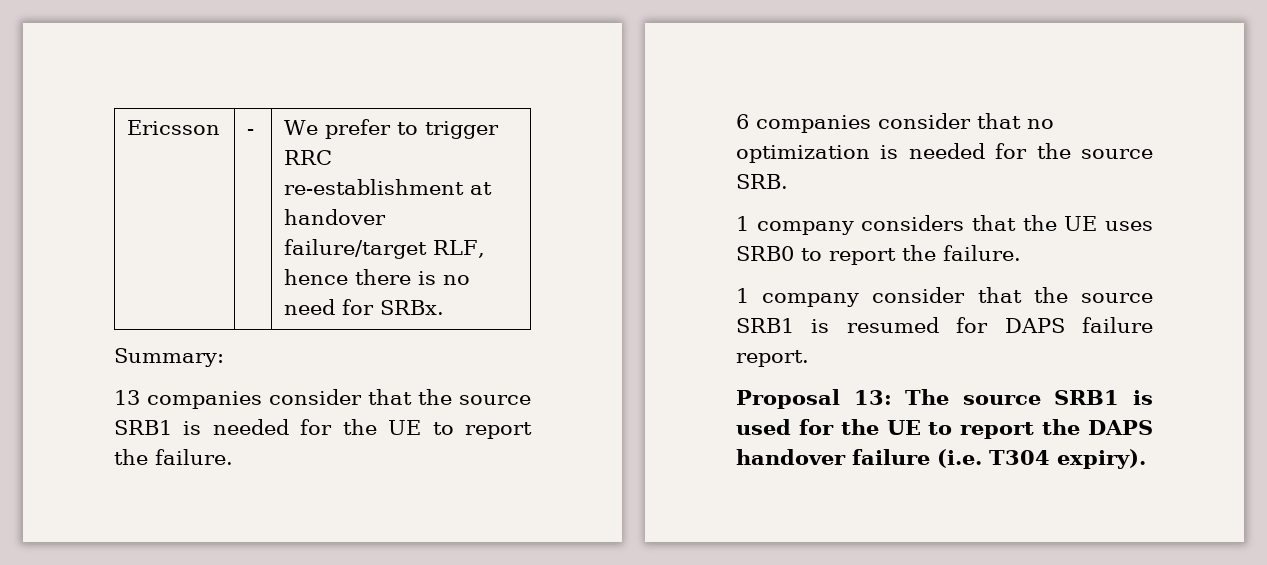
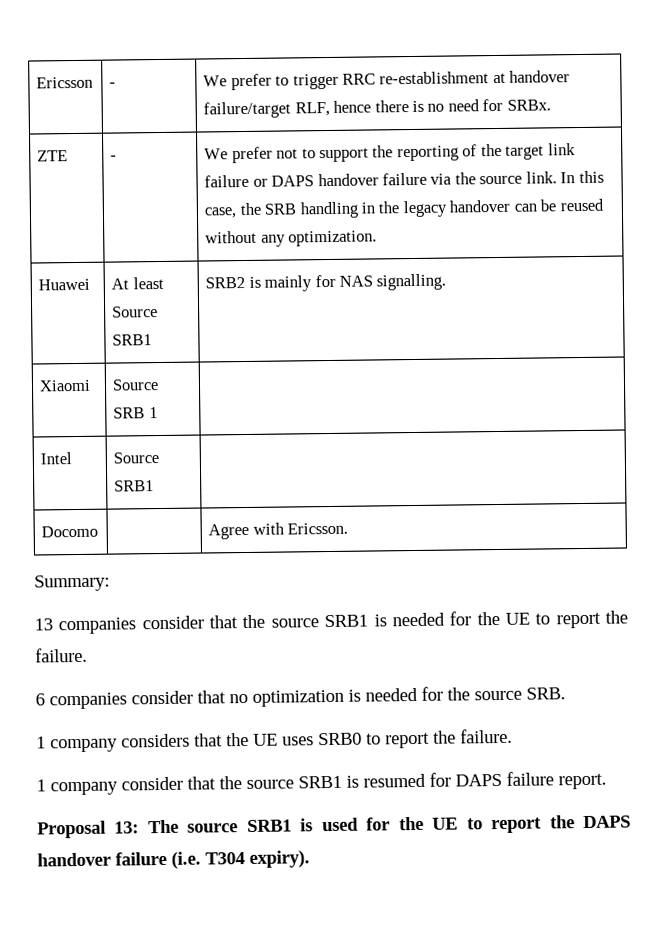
(445, 307) none -> [37,150,69,162] [110,155,118,161] [204,143,576,164] [204,170,604,188] [204,198,604,219] [205,230,378,247] [38,278,91,291] [111,276,164,290] [112,306,159,318] [112,334,153,346] [205,273,447,292] [39,379,92,392] [112,379,160,391] [113,407,158,419] [40,452,73,465] [113,452,160,464] [114,480,155,492] [41,525,99,538] [208,522,349,540] // ZTE | - | We prefer not to support the reporting of the target link failure or DAPS handover failure via the source link. In this case, the SRB handling in the legacy handover can be reused without any optimization. // Huawei | At least Source SRB1 | SRB2 is mainly for NAS signalling. // Xiaomi | Source SRB 1 | // Intel | Source SRB1 | // Docomo | | Agree with Ericsson.

